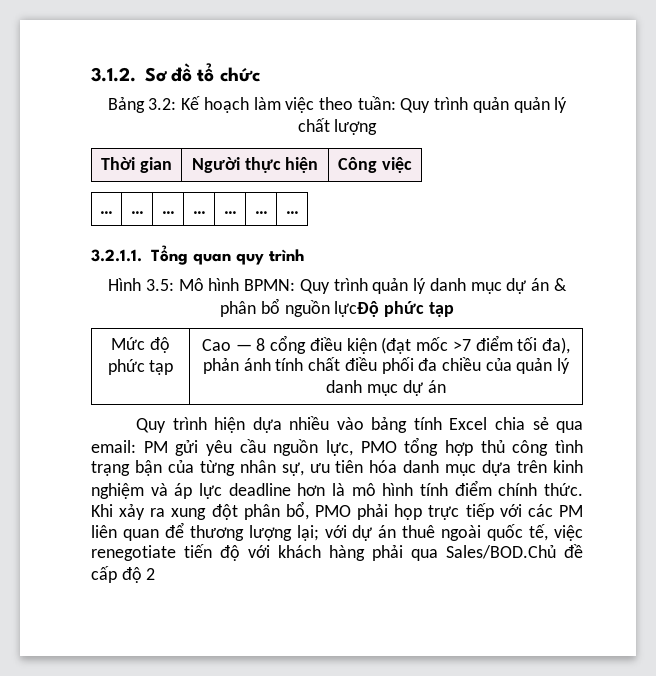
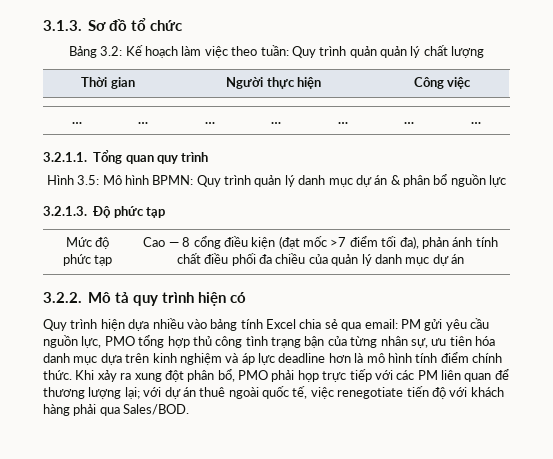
[91,67,136,82] 3.1.2. -> [43,20,82,31] 3.1.3.
[334,301,380,317] lựcĐộ -> [489,175,507,187] [43,206,112,218] lực // 3.2.1.3. Độ
(446, 386) none -> [43,292,247,306] // 3.2.2. Mô tả quy trình hiện có
[446,544,583,559] [91,566,156,583] Sales/BOD.Chủ đề cấp độ 2 -> [123,404,190,415] Sales/BOD.

